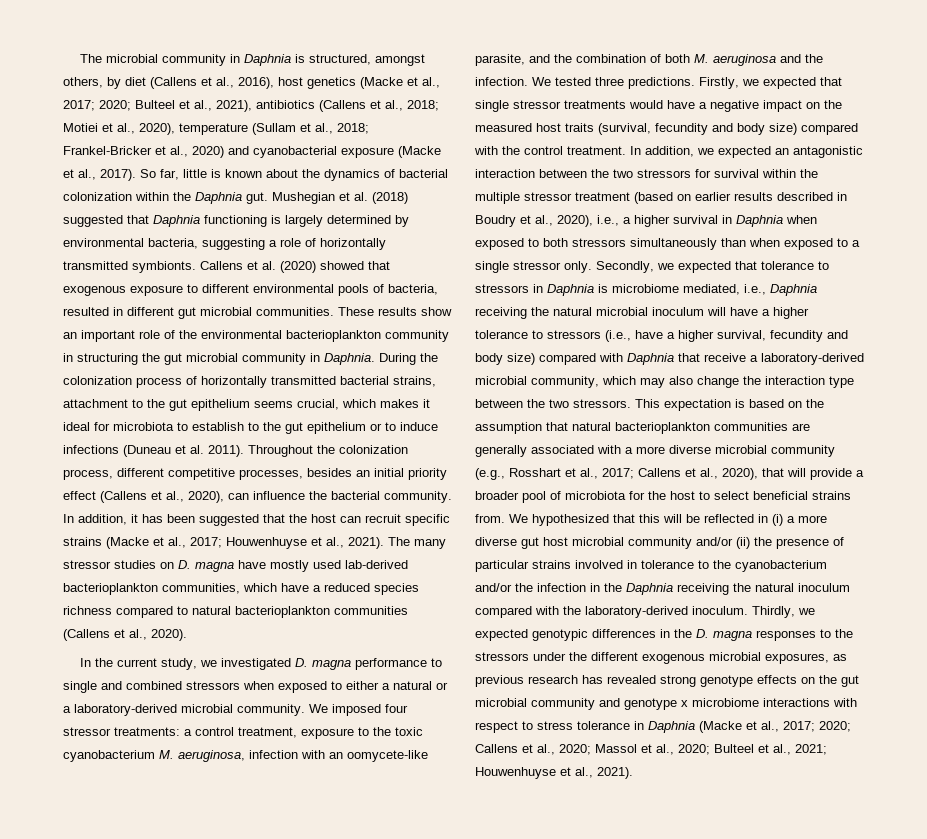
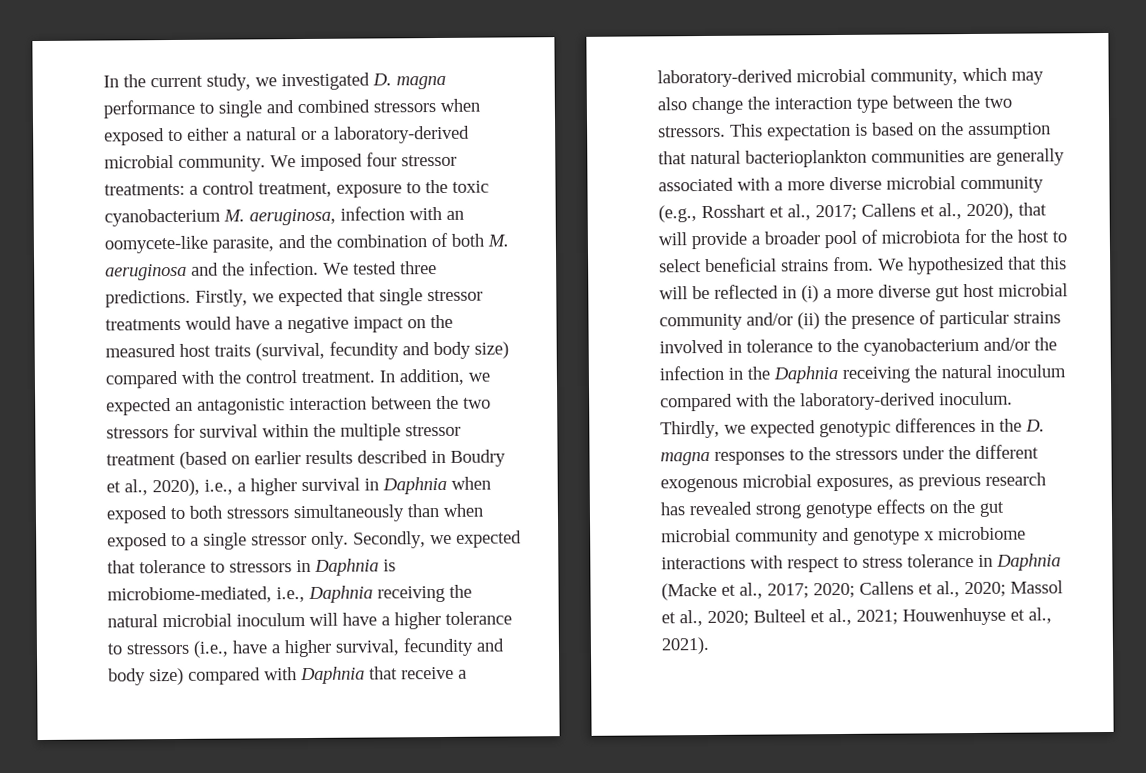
[80,54,426,66] [63,77,440,89] [63,100,439,112] [63,123,369,135] [63,146,441,158] [63,169,448,181] [63,192,408,204] [63,215,409,227] [63,238,386,250] [63,261,390,273] [63,284,438,296] [63,307,452,319] [63,330,449,342] [63,353,438,365] [63,376,436,388] [63,399,430,411] [63,422,438,434] [63,445,408,457] [63,468,447,480] [63,491,452,503] [63,514,450,526] [63,537,446,549] [63,560,408,572] [63,583,419,595] [63,606,408,618] [63,629,187,641] The microbial community in Daphnia is structured, amongst others, by diet (Callens et al., 2016), host genetics (Macke et al., 2017; 2020; Bulteel et al., 2021), antibiotics (Callens et al., 2018; Motiei et al., 2020), temperature (Sullam et al., 2018; Frankel-Bricker et al., 2020) and cyanobacterial exposure (Macke et al., 2017). So far, little is known about the dynamics of bacterial colonization within the Daphnia gut. Mushegian et al. (2018) suggested that Daphnia functioning is largely determined by environmental bacteria, suggesting a role of horizontally transmitted symbionts. Callens et al. (2020) showed that exogenous exposure to different environmental pools of bacteria, resulted in different gut microbial communities. These results show an important role of the environmental bacterioplankton community in structuring the gut microbial community in Daphnia. During the colonization process of horizontally transmitted bacterial strains, attachment to the gut epithelium seems crucial, which makes it ideal for microbiota to establish to the gut epithelium or to induce infections (Duneau et al. 2011). Throughout the colonization process, different competitive processes, besides an initial priority effect (Callens et al., 2020), can influence the bacterial community. In addition, it has been suggested that the host can recruit specific strains (Macke et al., 2017; Houwenhuyse et al., 2021). The many stressor studies on D. magna have mostly used lab-derived bacterioplankton communities, which have a reduced species richness compared to natural bacterioplankton communities (Callens et al., 2020). // -> (103, 81) none
[612,284,740,295] microbiome mediated, -> [107,586,272,604] microbiome-mediated,

